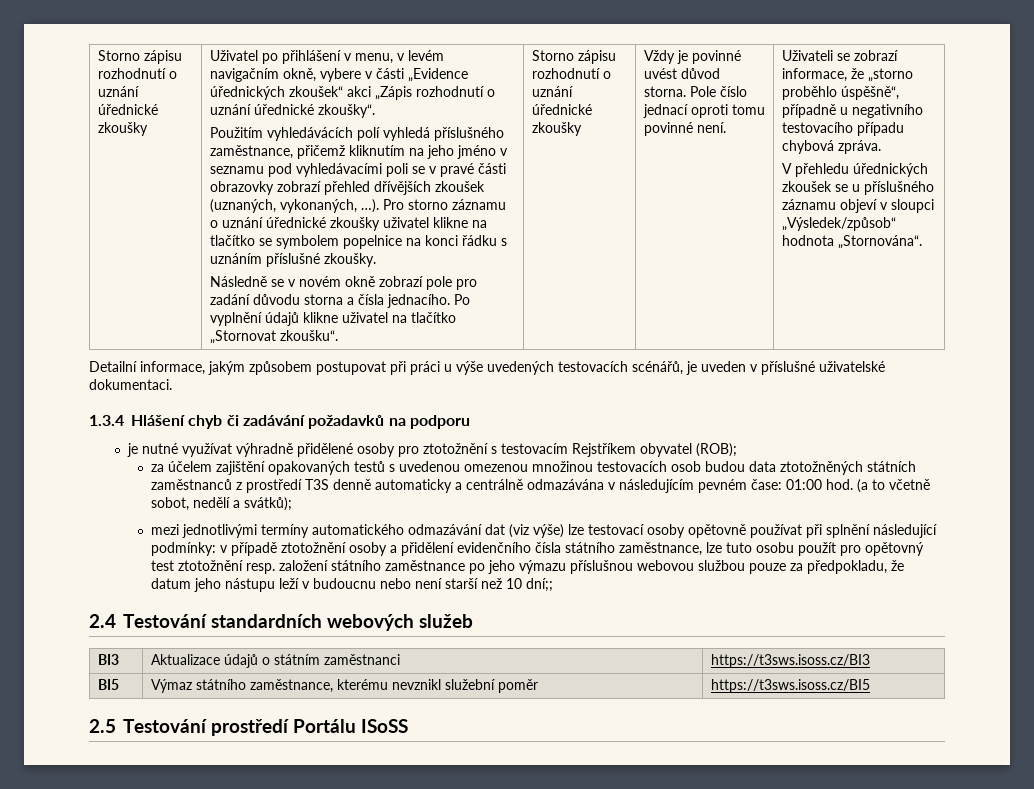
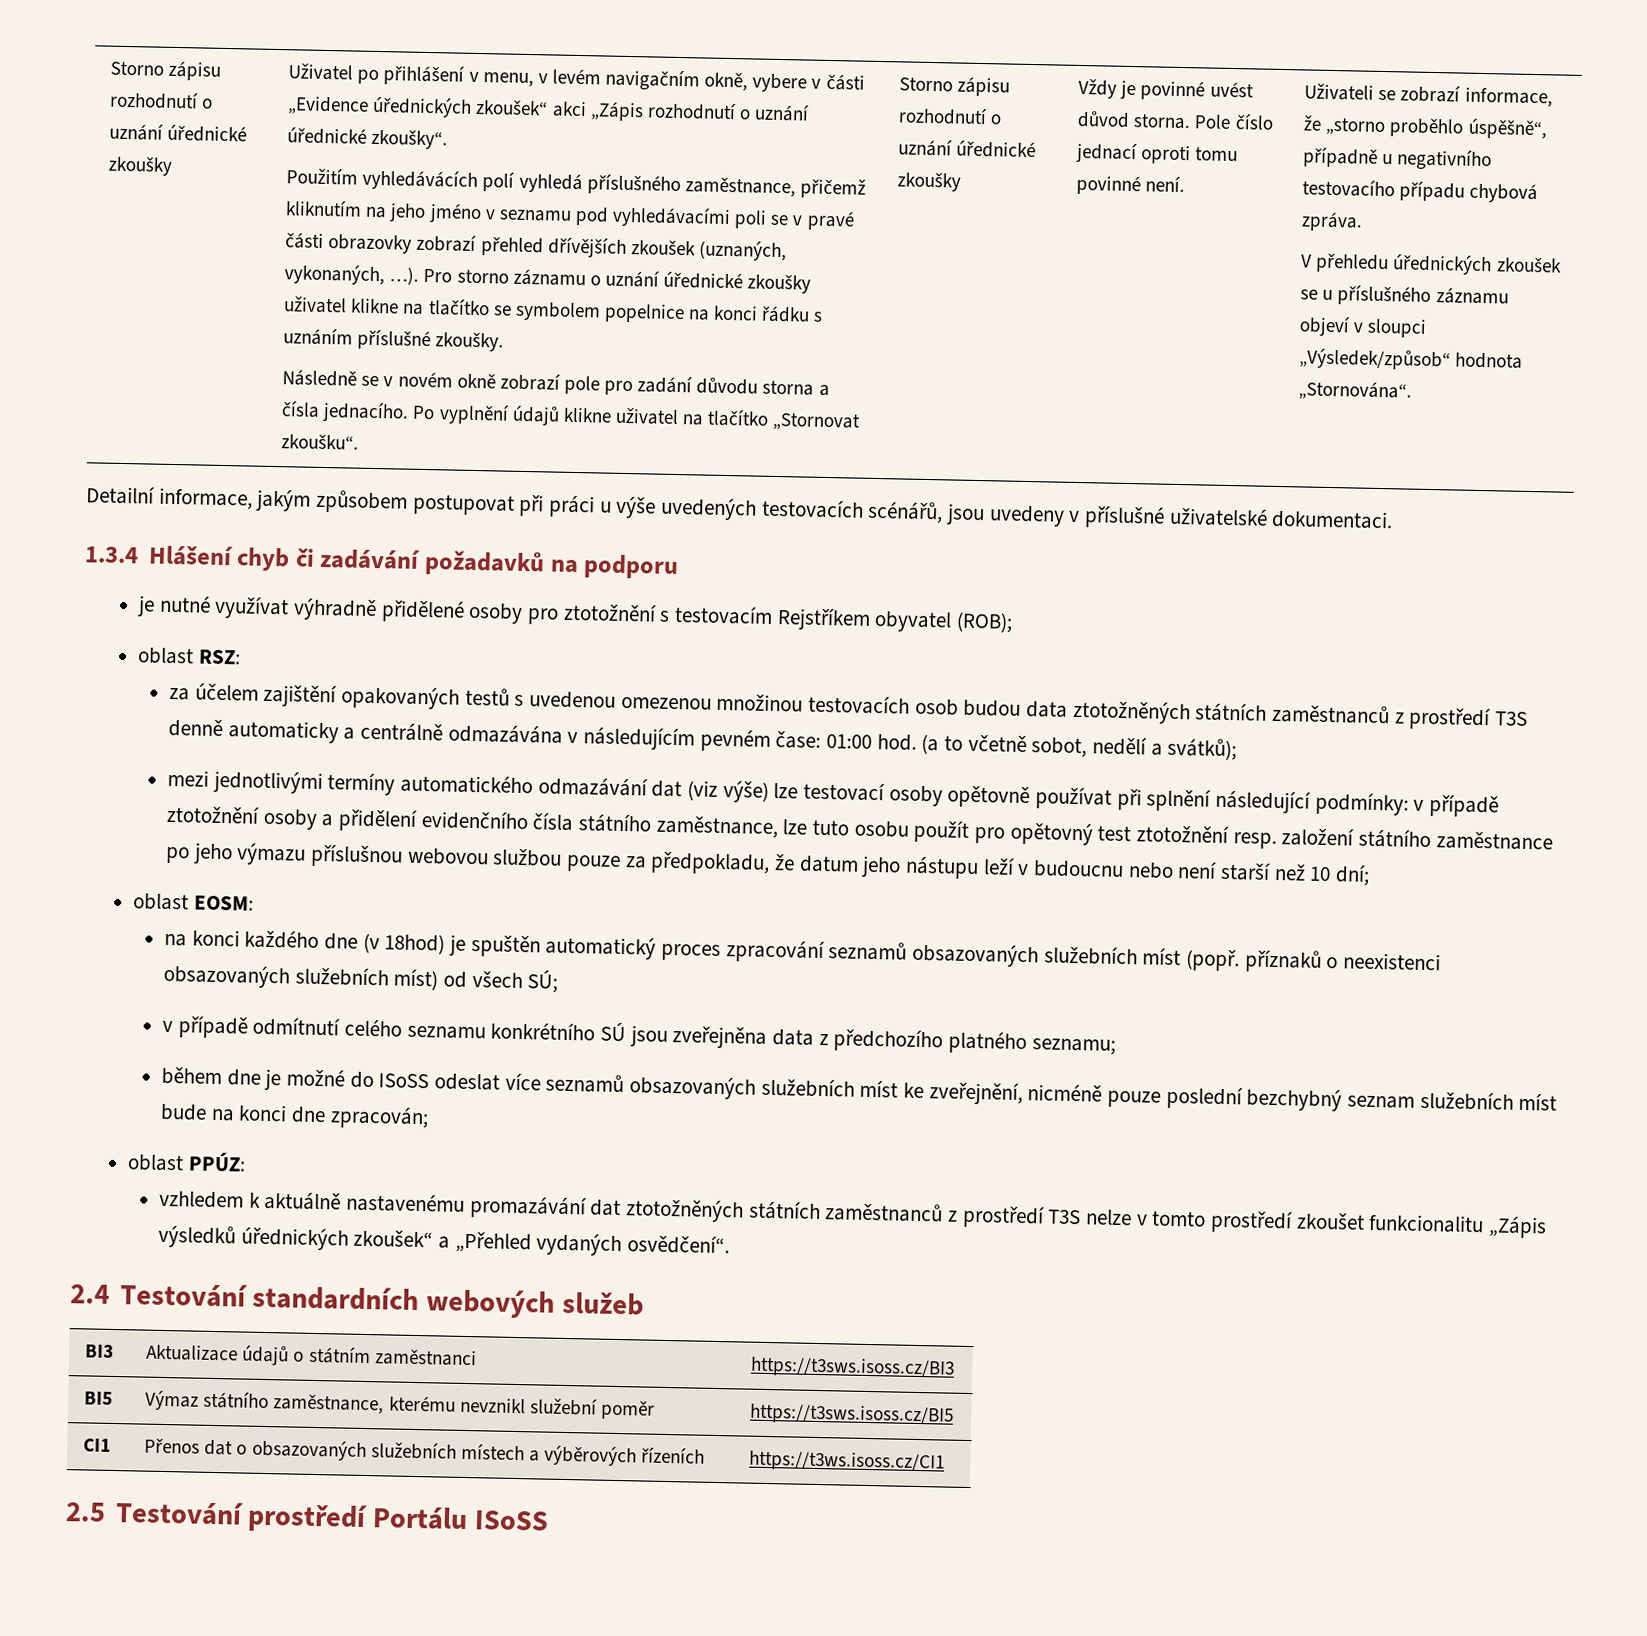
[686,361,746,375] je uveden -> [946,503,1065,527] jsou uvedeny
(737, 450) none -> [137,647,241,665] // oblast RSZ:
[525,578,553,592] dní;; -> [1335,864,1371,886] [133,893,254,911] [163,929,1442,973] [162,963,559,993] [161,1015,1116,1055] [160,1066,1558,1112] [159,1103,429,1130] [127,1151,246,1172] [158,1190,1548,1239] [157,1224,730,1257] dní; // oblast EOSM: // na konci každého dne (v 18hod) je spuštěn automatický proces zpracování seznamů obsazovaných služebních míst (popř. příznaků o neexistenci obsazovaných služebních míst) od všech SÚ; // v případě odmítnutí celého seznamu konkrétního SÚ jsou zveřejněna data z předchozího platného seznamu; // během dne je možné do ISoSS odeslat více seznamů obsazovaných služebních míst ke zveřejnění, nicméně pouze poslední bezchybný seznam služebních míst bude na konci dne zpracován; // oblast PPÚZ: // vzhledem k aktuálně nastavenému promazávání dat ztotožněných státních zaměstnanců z prostředí T3S nelze v tomto prostředí zkoušet funkcionalitu „Zápis výsledků úřednických zkoušek“ a „Přehled vydaných osvědčení“.
(870, 686) none -> [83,1438,112,1452] [144,1437,706,1467] [749,1450,946,1473] // CI1 | Přenos dat o obsazovaných služebních místech a výběrových řízeních | https://t3ws.isoss.cz/CI1

